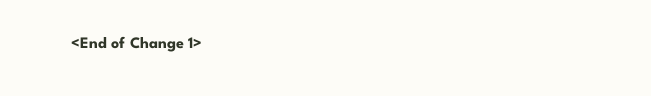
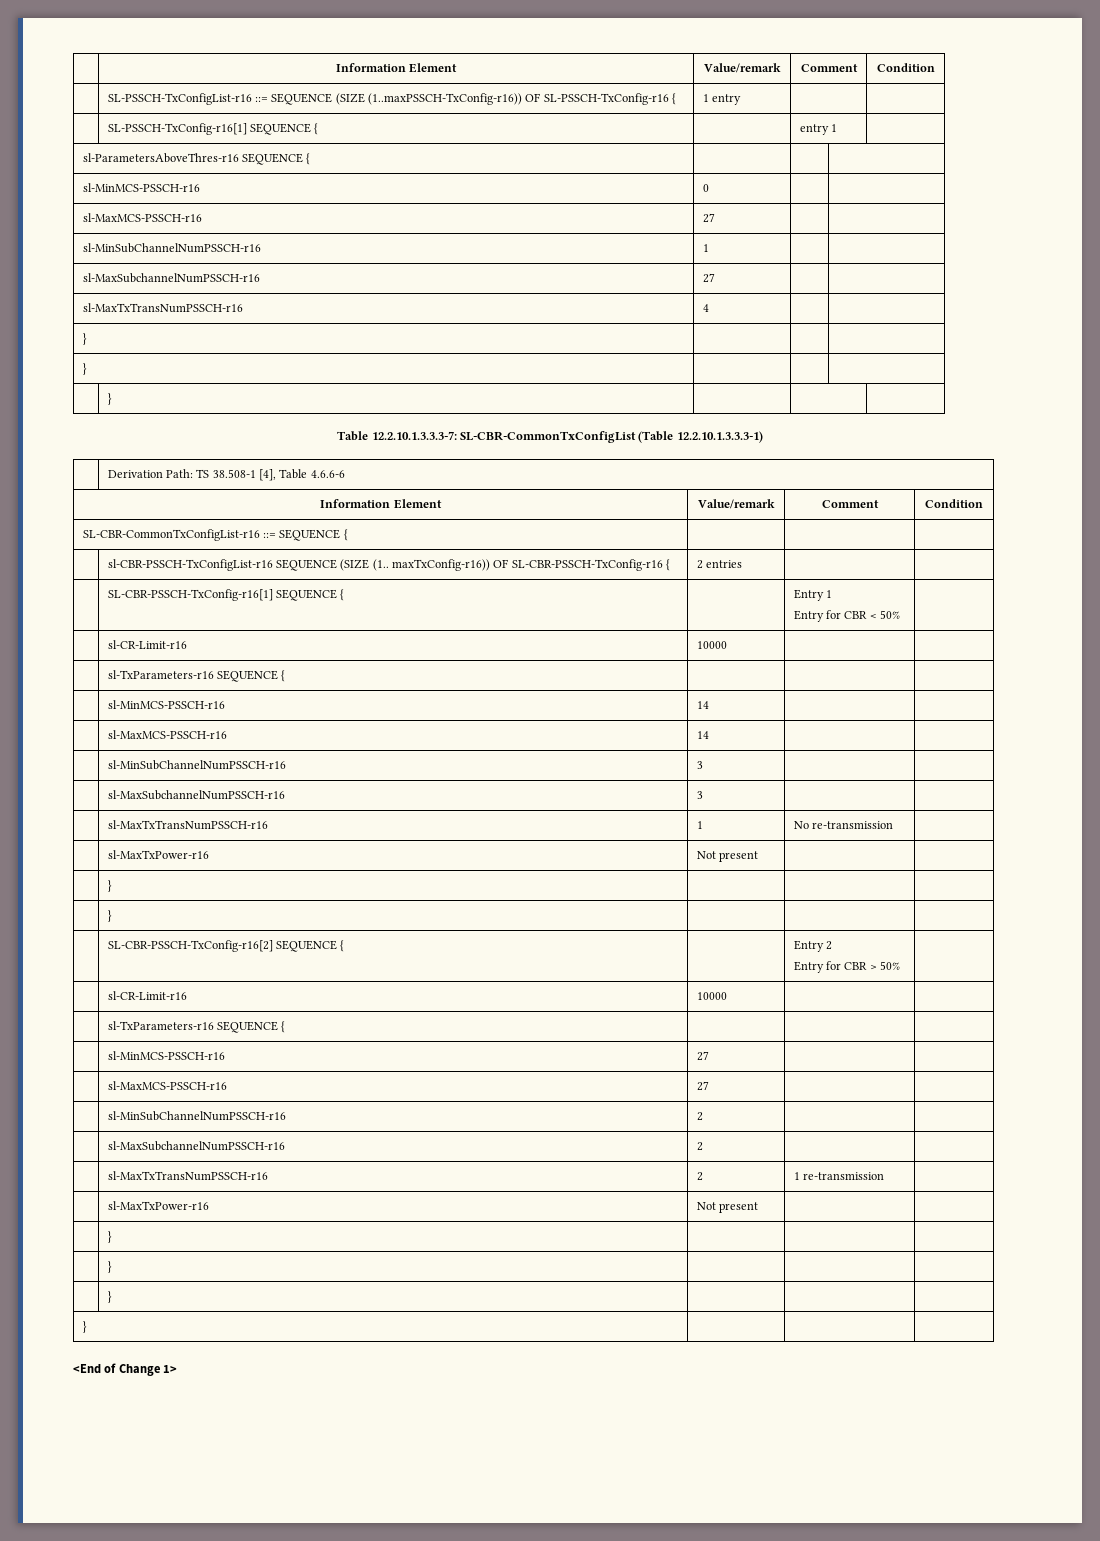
(71, 43) none -> [335,63,458,73] [703,63,781,73] [800,64,858,72] [876,63,935,72] [107,93,677,105] [702,94,741,105] [107,123,319,135] [799,124,837,135] [82,153,311,165] [82,183,200,192] [702,184,709,192] [82,213,202,222] [702,213,715,223] [82,243,261,253] [702,244,709,252] [82,273,260,283] [702,273,715,283] [82,303,243,313] [702,304,709,312] [82,333,87,345] [82,363,87,375] [107,393,112,405] [337,431,763,443] [107,469,345,481] [320,499,442,509] [697,499,775,509] [821,500,879,508] [925,499,983,508] [82,529,348,541] [107,559,671,571] [696,560,742,569] [107,589,345,601] [793,589,832,601] [793,610,901,622] [107,640,187,649] [696,641,727,649] [107,670,286,682] [107,700,225,709] [696,701,709,709] [107,730,227,739] [696,731,709,739] [107,760,286,770] [696,761,703,769] [107,790,285,800] [696,791,703,799] [107,820,268,830] [696,821,703,829] [793,821,893,829] [107,850,209,859] [696,851,758,862] [107,880,112,892] [107,910,112,922] [107,940,345,952] [793,940,832,952] [793,961,901,973] [107,991,187,1000] [696,992,727,1000] [107,1021,286,1033] [107,1051,225,1060] [696,1051,709,1061] [107,1081,227,1090] [696,1081,709,1091] [107,1111,286,1121] [696,1112,703,1121] [107,1141,285,1151] [696,1142,703,1151] [107,1171,268,1181] [696,1172,703,1181] [793,1172,884,1180] [107,1201,209,1210] [696,1202,758,1213] [107,1231,112,1243] [107,1261,112,1273] [107,1291,112,1303] [82,1321,87,1333] | Information Element | Value/remark | Comment | Condition // | SL-PSSCH-TxConfigList-r16 ::= SEQUENCE (SIZE (1..maxPSSCH-TxConfig-r16)) OF SL-PSSCH-TxConfig-r16 { | 1 entry | | // | SL-PSSCH-TxConfig-r16[1] SEQUENCE { | | entry 1 | // sl-ParametersAboveThres-r16 SEQUENCE { | | | // sl-MinMCS-PSSCH-r16 | 0 | | // sl-MaxMCS-PSSCH-r16 | 27 | | // sl-MinSubChannelNumPSSCH-r16 | 1 | | // sl-MaxSubchannelNumPSSCH-r16 | 27 | | // sl-MaxTxTransNumPSSCH-r16 | 4 | | // } | | | // } | | | // | } | | | // Table 12.2.10.1.3.3.3-7: SL-CBR-CommonTxConfigList (Table 12.2.10.1.3.3.3-1) // | Derivation Path: TS 38.508-1 [4], Table 4.6.6-6 // Information Element | Value/remark | Comment | Condition // SL-CBR-CommonTxConfigList-r16 ::= SEQUENCE { | | | // | sl-CBR-PSSCH-TxConfigList-r16 SEQUENCE (SIZE (1.. maxTxConfig-r16)) OF SL-CBR-PSSCH-TxConfig-r16 { | 2 entries | | // | SL-CBR-PSSCH-TxConfig-r16[1] SEQUENCE { | | Entry 1 // Entry for CBR < 50% | // | sl-CR-Limit-r16 | 10000 | | // | sl-TxParameters-r16 SEQUENCE { | | | // | sl-MinMCS-PSSCH-r16 | 14 | | // | sl-MaxMCS-PSSCH-r16 | 14 | | // | sl-MinSubChannelNumPSSCH-r16 | 3 | | // | sl-MaxSubchannelNumPSSCH-r16 | 3 | | // | sl-MaxTxTransNumPSSCH-r16 | 1 | No re-transmission | // | sl-MaxTxPower-r16 | Not present | | // | } | | | // | } | | | // | SL-CBR-PSSCH-TxConfig-r16[2] SEQUENCE { | | Entry 2 // Entry for CBR > 50% | // | sl-CR-Limit-r16 | 10000 | | // | sl-TxParameters-r16 SEQUENCE { | | | // | sl-MinMCS-PSSCH-r16 | 27 | | // | sl-MaxMCS-PSSCH-r16 | 27 | | // | sl-MinSubChannelNumPSSCH-r16 | 2 | | // | sl-MaxSubchannelNumPSSCH-r16 | 2 | | // | sl-MaxTxTransNumPSSCH-r16 | 2 | 1 re-transmission | // | sl-MaxTxPower-r16 | Not present | | // | } | | | // | } | | | // | } | | | // } | | | //

